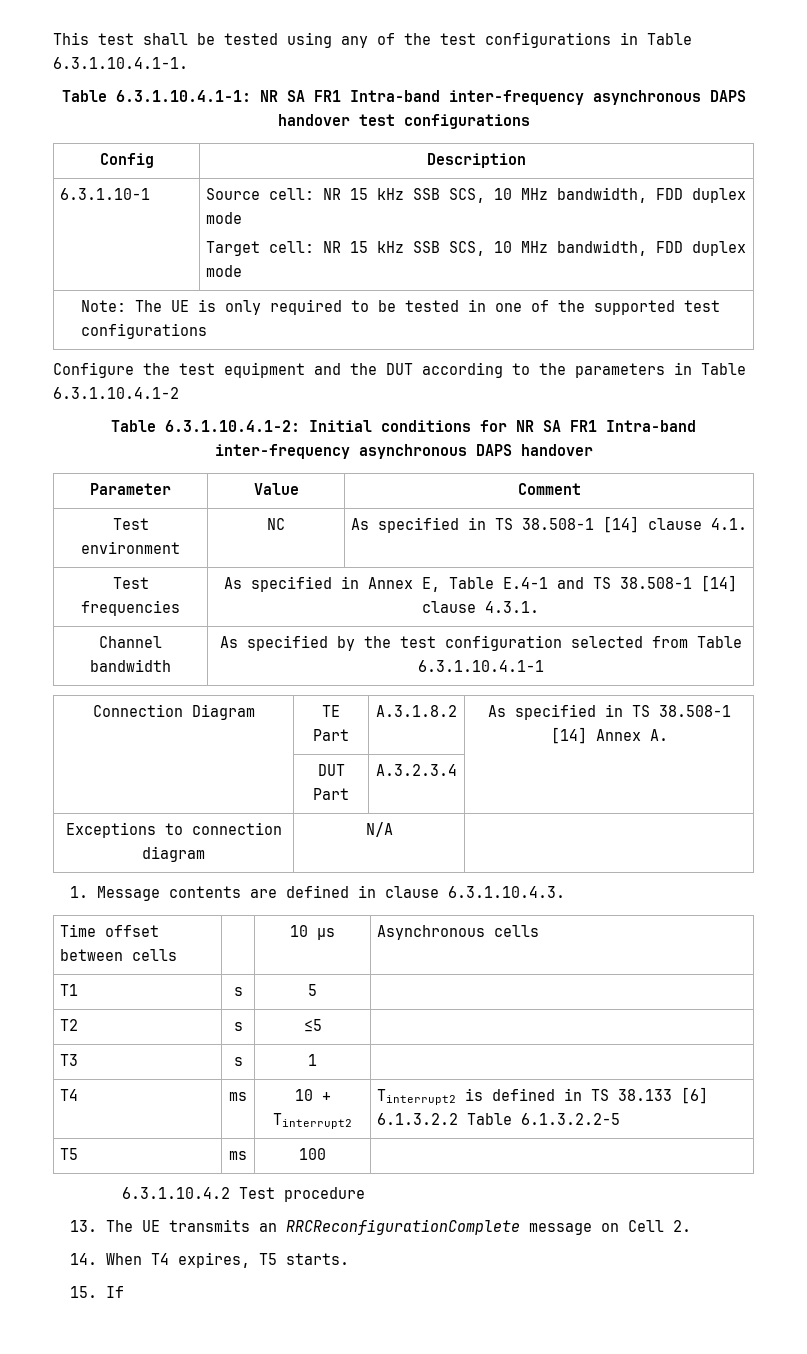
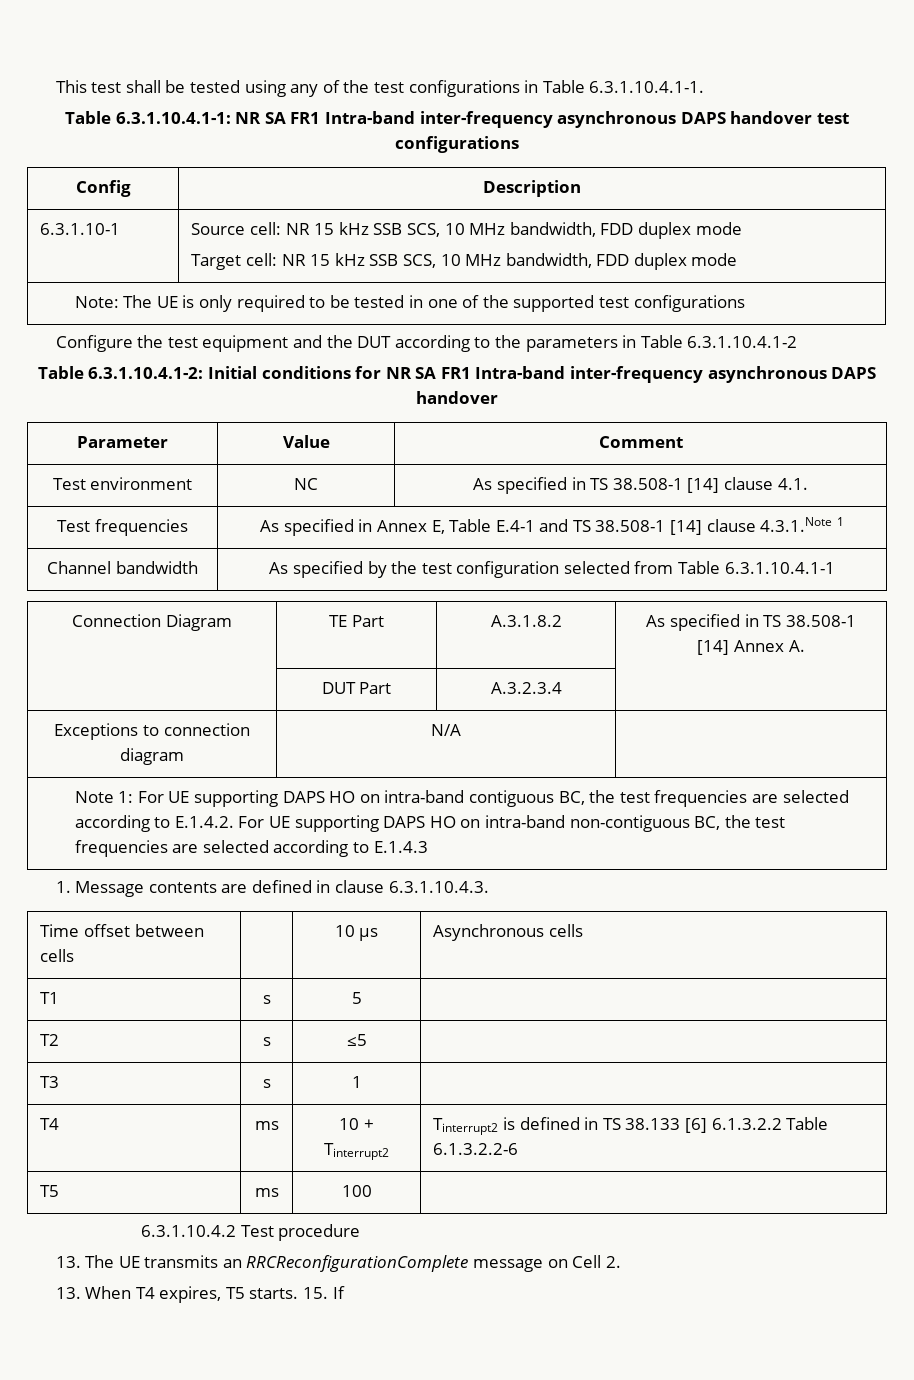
[485,601,539,613] 4.3.1. -> [760,517,844,532] 4.3.1.Note 1
(393, 829) none -> [74,790,849,807] [74,815,786,832] [74,840,428,857] // Note 1: For UE supporting DAPS HO on intra-band contiguous BC, the test frequencies are selected according to E.1.4.2. For UE supporting DAPS HO on intra-band non-contiguous BC, the test frequencies are selected according to E.1.4.3
[520,1113,620,1125] 6.1.3.2.2-5 -> [433,1143,519,1155] 6.1.3.2.2-6
[70,1253,98,1265] 14. -> [55,1287,81,1299] 13.
(350, 1259) // -> (299, 1293) none

